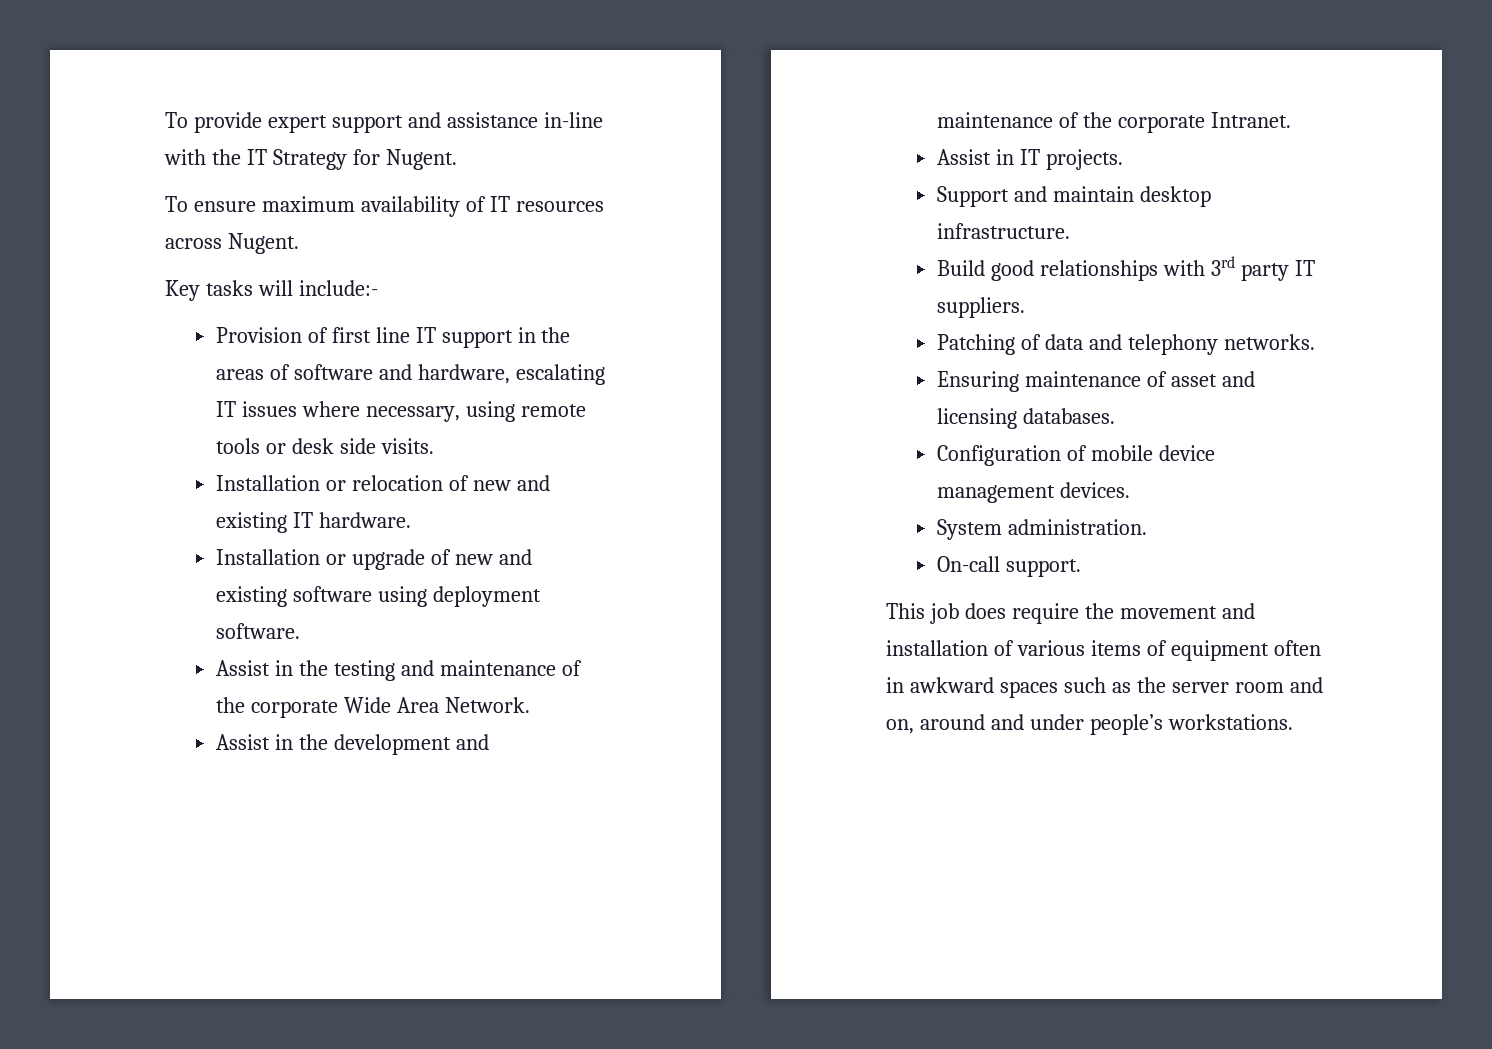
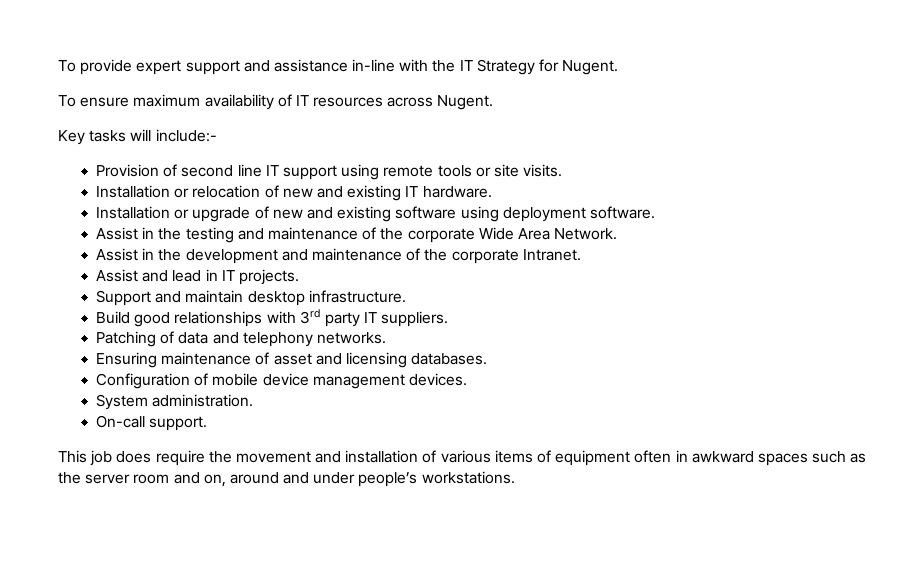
[331,327,371,343] first -> [181,165,234,177] second
[517,327,571,343] [215,364,605,385] [215,401,460,422] in the areas of software and hardware, escalating IT issues where necessary, -> (338, 172) none
[291,438,376,454] desk side -> [493,164,519,177] site
(991, 157) none -> [142,270,202,282] and lead

